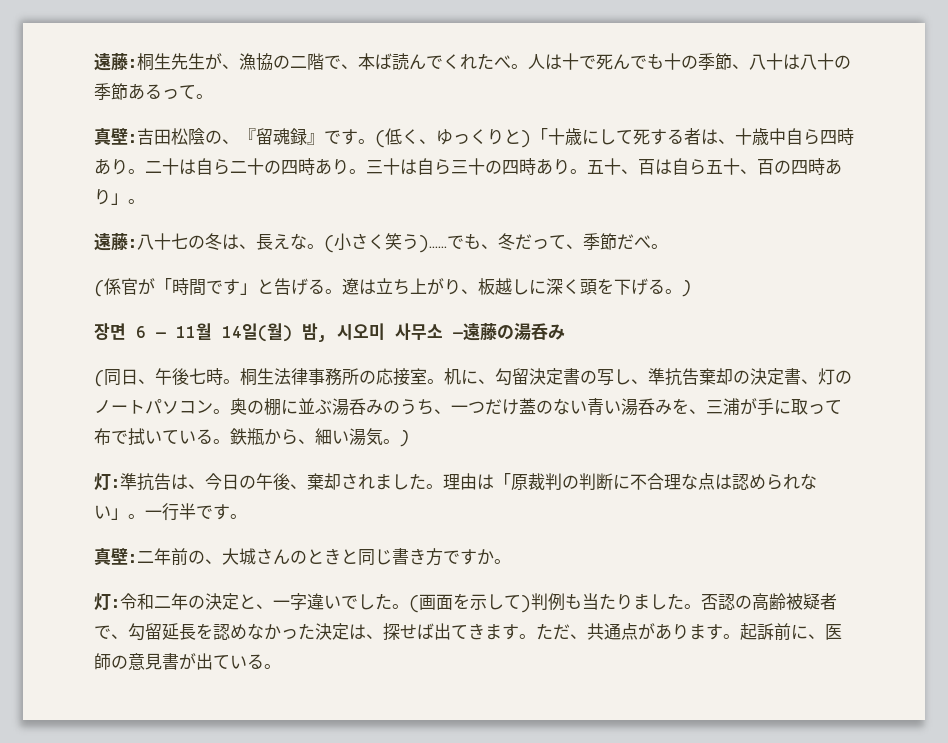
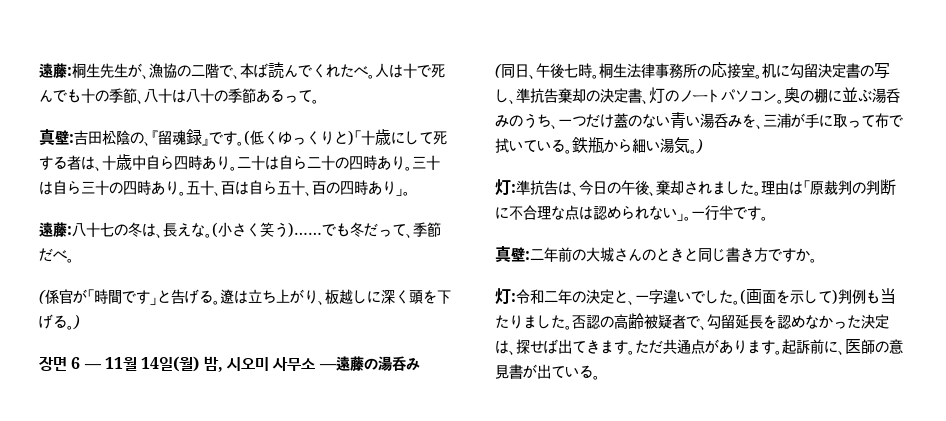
[419,139,436,144] 、 -> (278, 138) none
[481,244,498,249] 、 -> (350, 230) none
[478,379,495,384] 、 -> (790, 71) none
[298,439,315,444] 、 -> (632, 145) none
[205,559,222,564] 、 -> (586, 255) none
[570,634,587,639] 、 -> (663, 347) none

